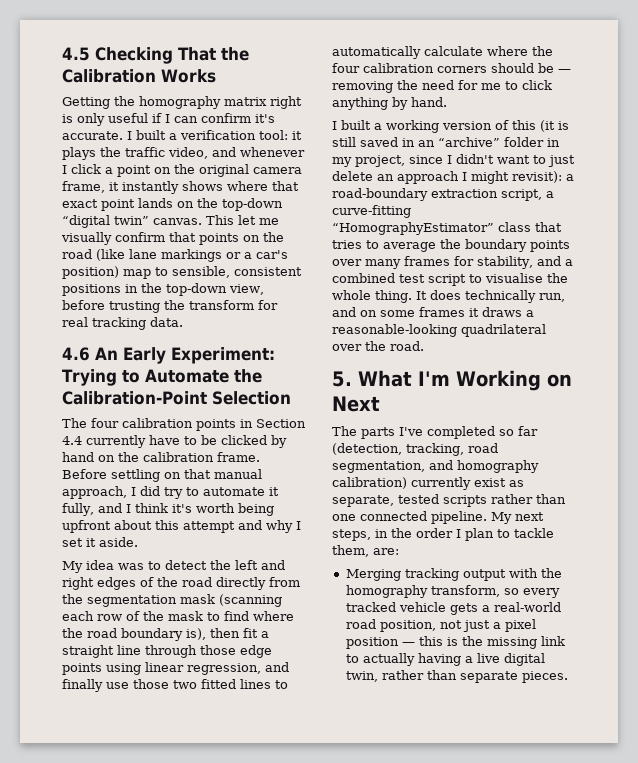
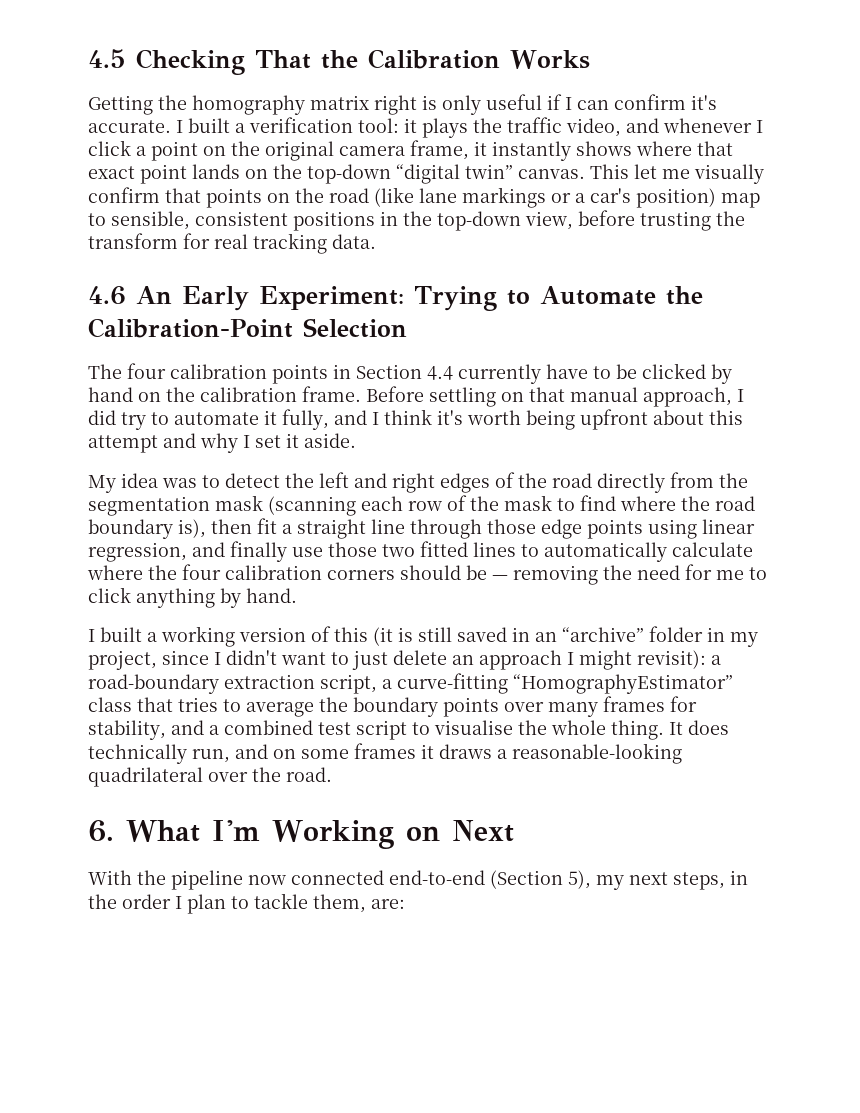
[332,371,352,387] 5. -> [88,820,114,842] 6.
[332,426,538,439] [332,443,498,456] [332,460,539,473] [332,477,524,490] [332,494,566,507] [332,511,512,524] The parts I've completed so far (detection, tracking, road segmentation, and homography calibration) currently exist as separate, tested scripts rather than one connected pipeline. My -> [88,870,624,890] With the pipeline now connected end-to-end (Section 5), my
[345,568,562,581] [345,585,560,598] [345,602,561,615] [345,619,536,632] [345,636,565,649] [345,653,545,666] [345,670,568,683] // Merging tracking output with the homography transform, so every tracked vehicle gets a real-world road position, not just a pixel position — this is the missing link to actually having a live digital twin, rather than separate pieces. -> (405, 904) none

